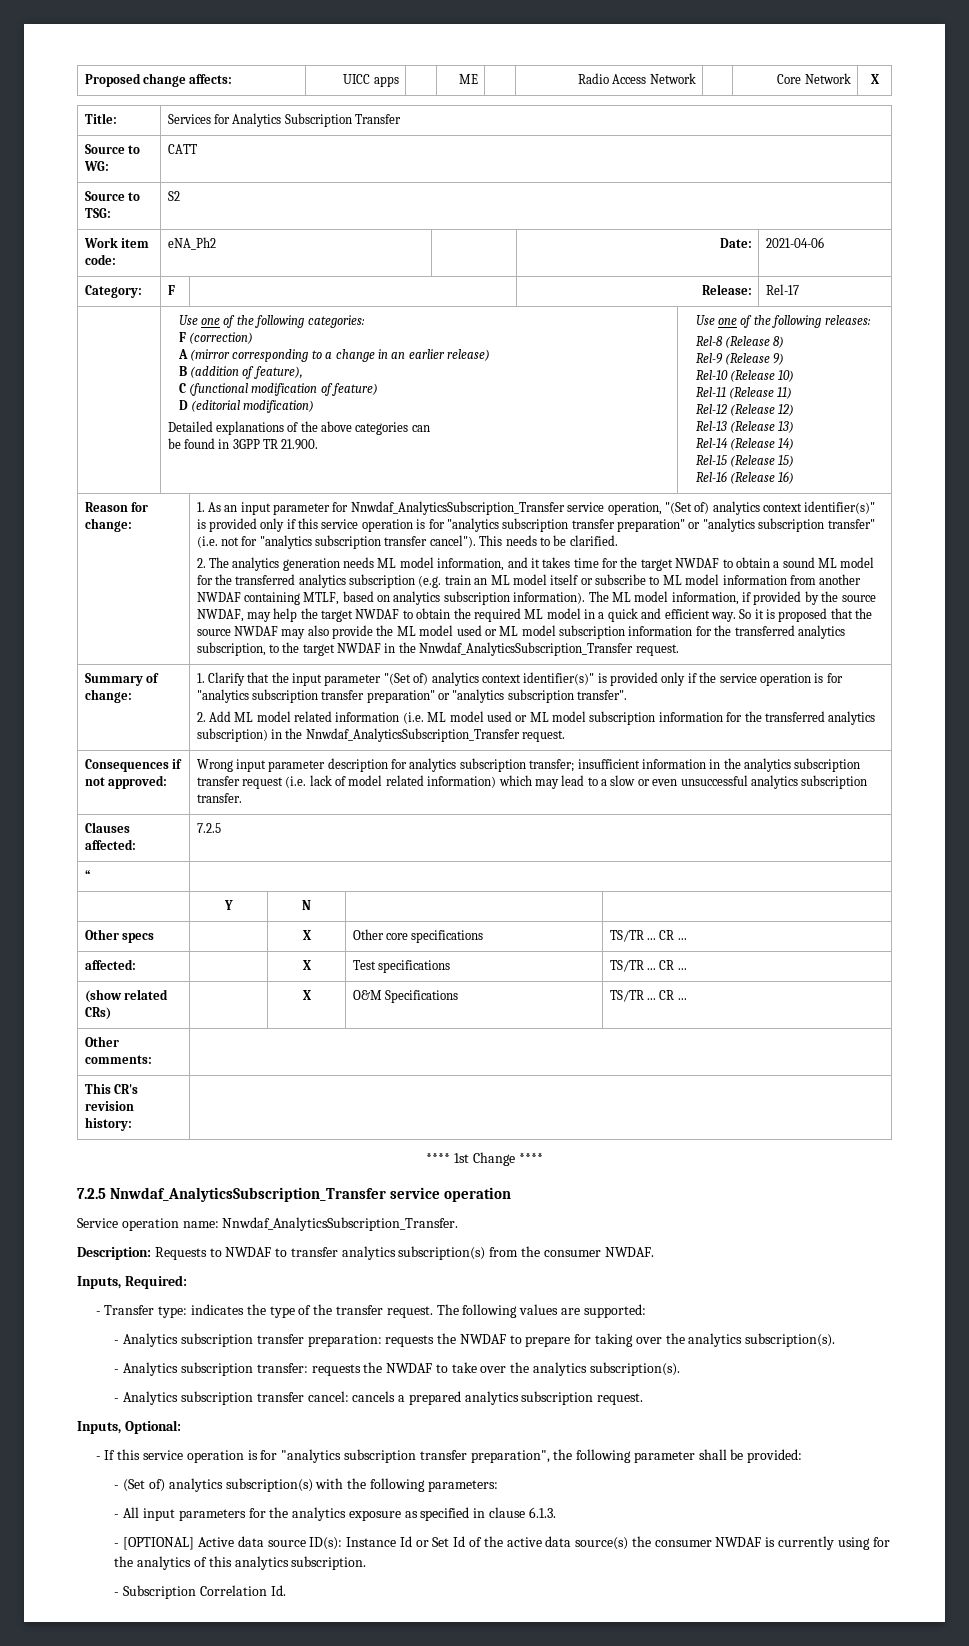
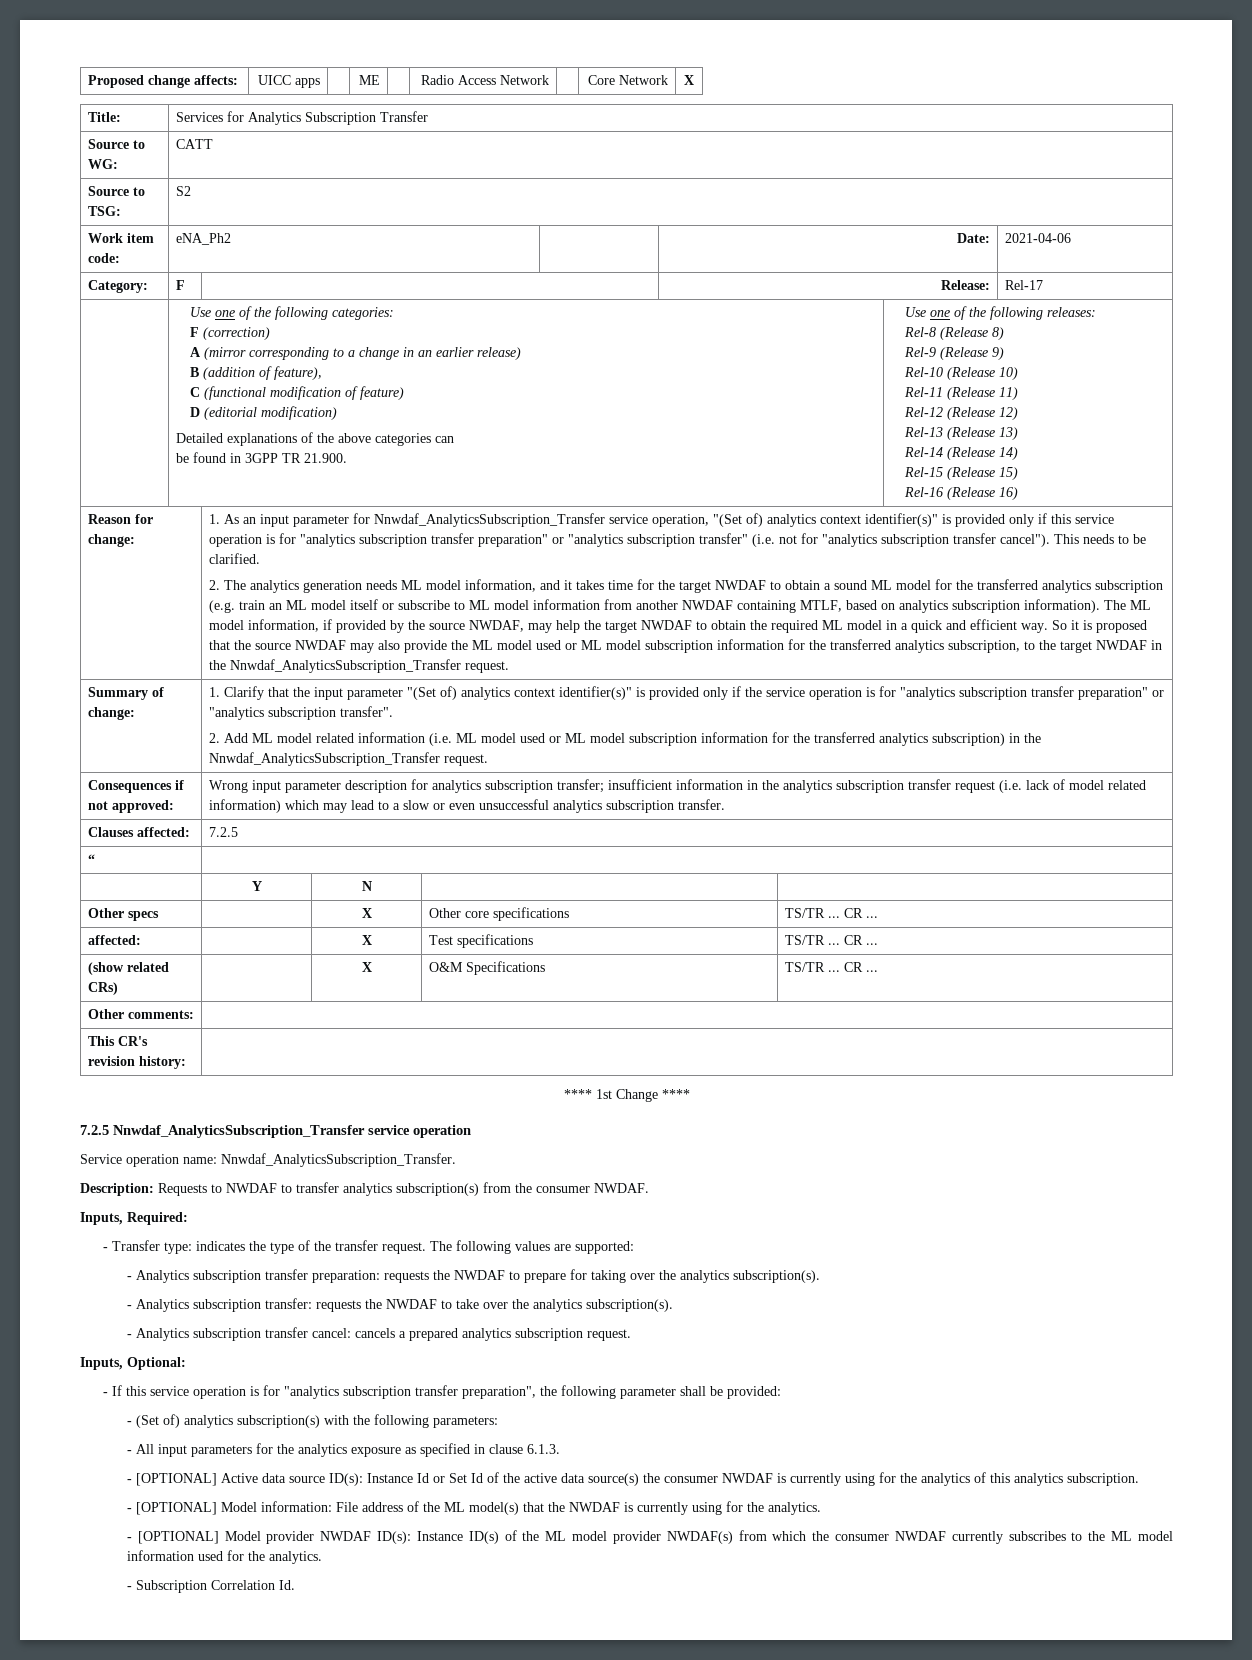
(367, 1563) none -> [126,1501,821,1515] [126,1530,1173,1544] [126,1550,322,1564] // - [OPTIONAL] Model information: File address of the ML model(s) that the NWDAF is currently using for the analytics. // - [OPTIONAL] Model provider NWDAF ID(s): Instance ID(s) of the ML model provider NWDAF(s) from which the consumer NWDAF currently subscribes to the ML model information used for the analytics.

